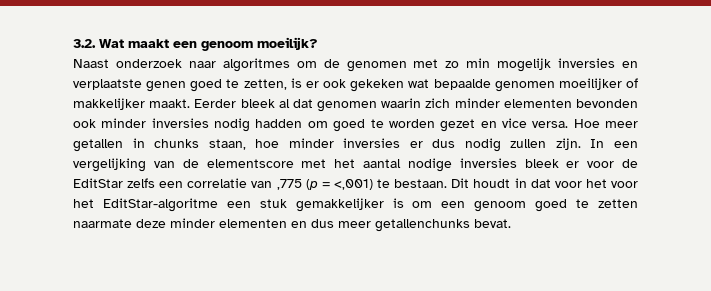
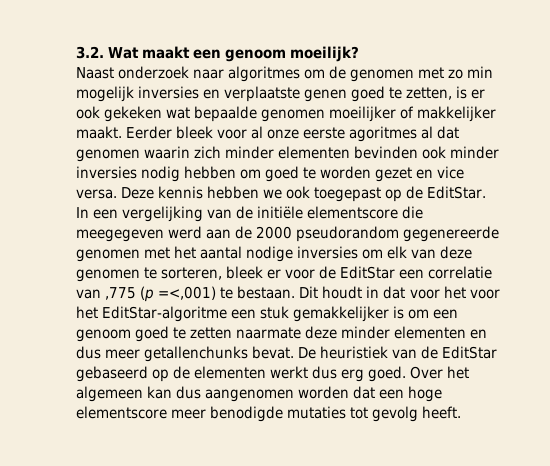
(275, 103) none -> [217,126,418,142] voor al onze eerste agoritmes
[576,99,638,108] bevonden -> [354,146,419,159] bevinden
[255,119,303,128] hadden -> [184,166,237,179] hebben
[573,119,638,128] [73,138,581,152] Hoe meer getallen in chunks staan, hoe minder inversies er dus nodig zullen zijn. -> [121,186,487,202] Deze kennis hebben we ook toegepast op de EditStar.
[206,159,294,168] elementscore -> [257,206,424,219] [76,226,500,242] [76,249,140,262] initiële elementscore die meegegeven werd aan de 2000 pseudorandom gegenereerde genomen
(517, 163) none -> [362,246,473,259] [76,267,223,282] om elk van deze genomen te sorteren,
[127,178,156,188] zelfs -> (396, 272) none
[321,179,373,190] = <,001) -> [158,286,217,300] =<,001)
(511, 223) none -> [298,346,498,359] [76,366,470,382] [76,386,443,402] [76,406,462,422] De heuristiek van de EditStar gebaseerd op de elementen werkt dus erg goed. Over het algemeen kan dus aangenomen worden dat een hoge elementscore meer benodigde mutaties tot gevolg heeft.

